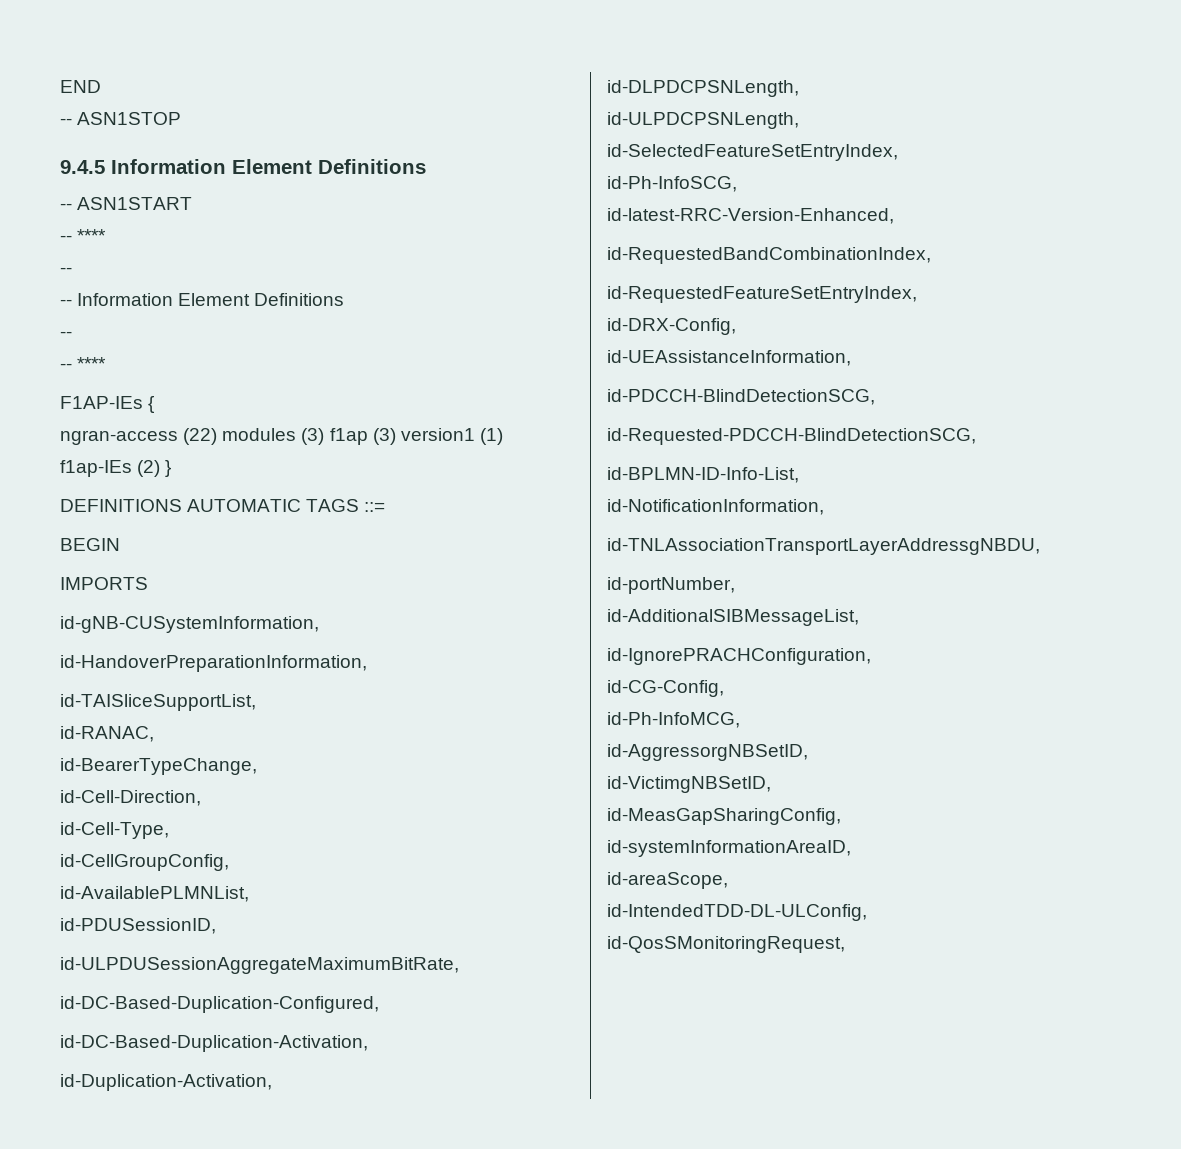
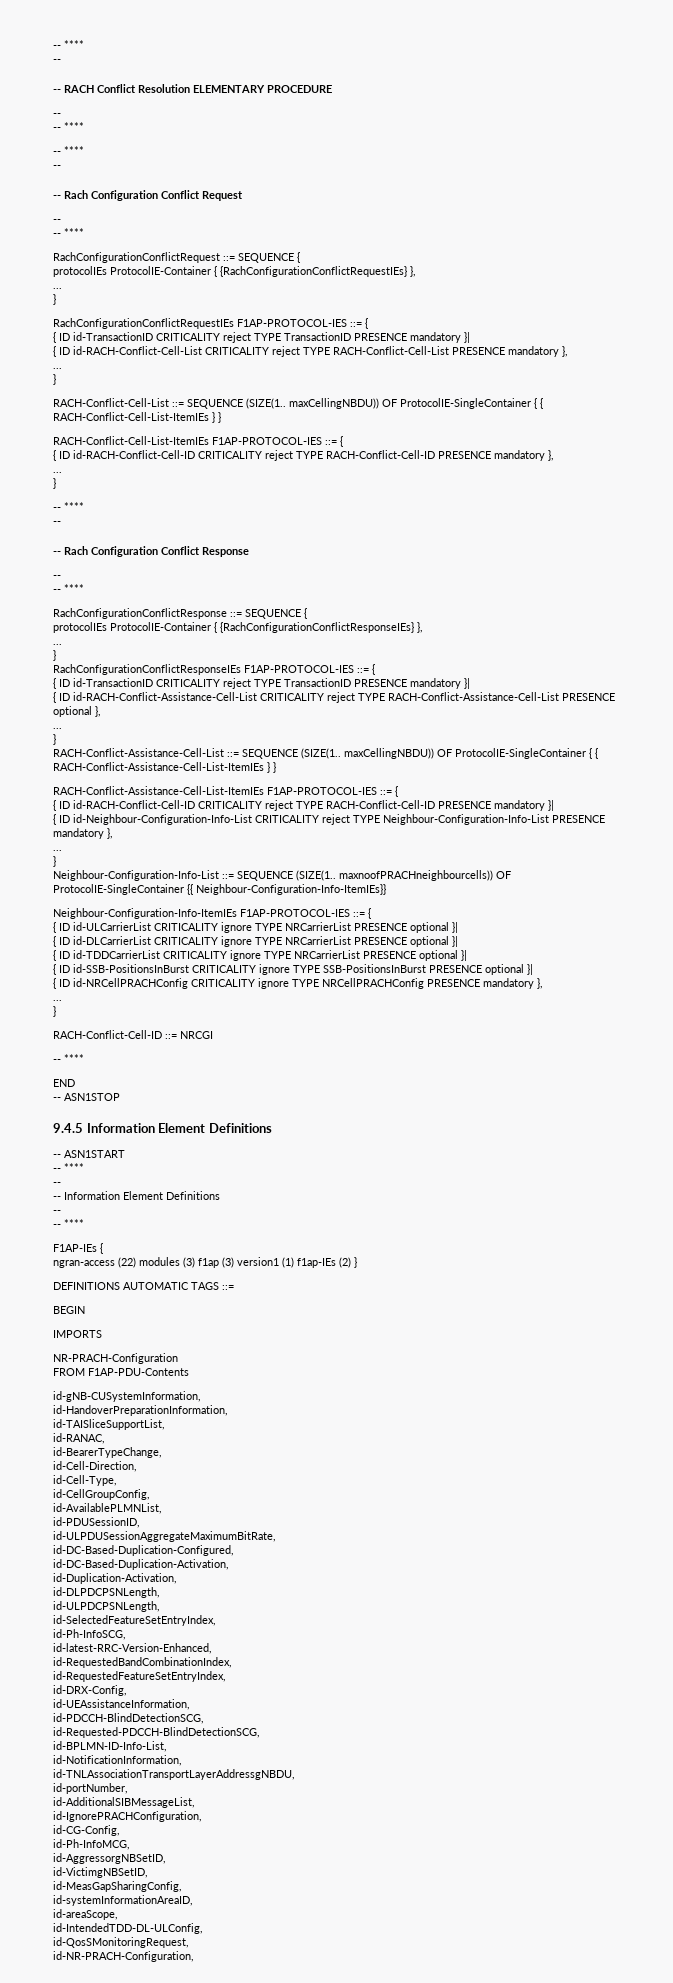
(60, 86) none -> [53,40,84,49] [53,59,61,63] [53,84,332,93] [53,113,61,117] [53,122,84,131] [53,146,84,155] [53,165,61,169] [53,190,243,201] [53,219,61,223] [53,228,84,237] [53,252,300,263] [53,266,416,277] [53,288,62,289] [53,294,56,305] [53,318,368,329] [53,332,470,343] [53,346,568,357] [53,368,62,369] [53,374,56,385] [53,398,543,409] [53,412,221,423] [53,436,343,447] [53,450,554,461] [53,472,62,473] [53,478,56,489] [53,502,84,511] [53,521,61,525] [53,546,249,557] [53,575,61,579] [53,584,84,593] [53,608,307,619] [53,622,423,633] [53,644,62,645] [53,650,56,661] [53,664,375,675] [53,678,470,689] [53,692,615,703] [53,706,101,717] [53,728,62,729] [53,734,56,745] [53,748,598,759] [53,762,276,773] [53,786,398,797] [53,800,554,811] [53,814,605,825] [53,828,113,839] [53,850,62,851] [53,856,56,867] [53,870,511,881] [53,884,386,895] [53,908,371,919] [53,922,458,933] [53,936,458,947] [53,950,467,961] [53,964,533,975] [53,978,543,989] [53,1000,62,1001] [53,1006,56,1017] [53,1030,213,1039] [53,1054,84,1063] -- **** // -- // -- RACH Conflict Resolution ELEMENTARY PROCEDURE // -- // -- **** // -- **** // -- // -- Rach Configuration Conflict Request // -- // -- **** // RachConfigurationConflictRequest ::= SEQUENCE { // protocolIEs ProtocolIE-Container { {RachConfigurationConflictRequestIEs} }, // ... // } // RachConfigurationConflictRequestIEs F1AP-PROTOCOL-IES ::= { // { ID id-TransactionID CRITICALITY reject TYPE TransactionID PRESENCE mandatory }| // { ID id-RACH-Conflict-Cell-List CRITICALITY reject TYPE RACH-Conflict-Cell-List PRESENCE mandatory }, // ... // } // RACH-Conflict-Cell-List ::= SEQUENCE (SIZE(1.. maxCellingNBDU)) OF ProtocolIE-SingleContainer { { RACH-Conflict-Cell-List-ItemIEs } } // RACH-Conflict-Cell-List-ItemIEs F1AP-PROTOCOL-IES ::= { // { ID id-RACH-Conflict-Cell-ID CRITICALITY reject TYPE RACH-Conflict-Cell-ID PRESENCE mandatory }, // ... // } // -- **** // -- // -- Rach Configuration Conflict Response // -- // -- **** // RachConfigurationConflictResponse ::= SEQUENCE { // protocolIEs ProtocolIE-Container { {RachConfigurationConflictResponseIEs} }, // ... // } // RachConfigurationConflictResponseIEs F1AP-PROTOCOL-IES ::= { // { ID id-TransactionID CRITICALITY reject TYPE TransactionID PRESENCE mandatory }| // { ID id-RACH-Conflict-Assistance-Cell-List CRITICALITY reject TYPE RACH-Conflict-Assistance-Cell-List PRESENCE optional }, // ... // } // RACH-Conflict-Assistance-Cell-List ::= SEQUENCE (SIZE(1.. maxCellingNBDU)) OF ProtocolIE-SingleContainer { { RACH-Conflict-Assistance-Cell-List-ItemIEs } } // RACH-Conflict-Assistance-Cell-List-ItemIEs F1AP-PROTOCOL-IES ::= { // { ID id-RACH-Conflict-Cell-ID CRITICALITY reject TYPE RACH-Conflict-Cell-ID PRESENCE mandatory }| // { ID id-Neighbour-Configuration-Info-List CRITICALITY reject TYPE Neighbour-Configuration-Info-List PRESENCE mandatory }, // ... // } // Neighbour-Configuration-Info-List ::= SEQUENCE (SIZE(1.. maxnoofPRACHneighbourcells)) OF ProtocolIE-SingleContainer {{ Neighbour-Configuration-Info-ItemIEs}} // Neighbour-Configuration-Info-ItemIEs F1AP-PROTOCOL-IES ::= { // { ID id-ULCarrierList CRITICALITY ignore TYPE NRCarrierList PRESENCE optional }| // { ID id-DLCarrierList CRITICALITY ignore TYPE NRCarrierList PRESENCE optional }| // { ID id-TDDCarrierList CRITICALITY ignore TYPE NRCarrierList PRESENCE optional }| // { ID id-SSB-PositionsInBurst CRITICALITY ignore TYPE SSB-PositionsInBurst PRESENCE optional }| // { ID id-NRCellPRACHConfig CRITICALITY ignore TYPE NRCellPRACHConfig PRESENCE mandatory }, // ... // } // RACH-Conflict-Cell-ID ::= NRCGI // -- **** //
(148, 583) none -> [53,1353,178,1364] [53,1368,189,1376] // NR-PRACH-Configuration // FROM F1AP-PDU-Contents
(845, 944) none -> [53,1951,194,1962] // id-NR-PRACH-Configuration,

